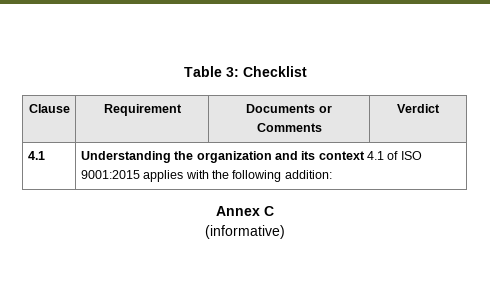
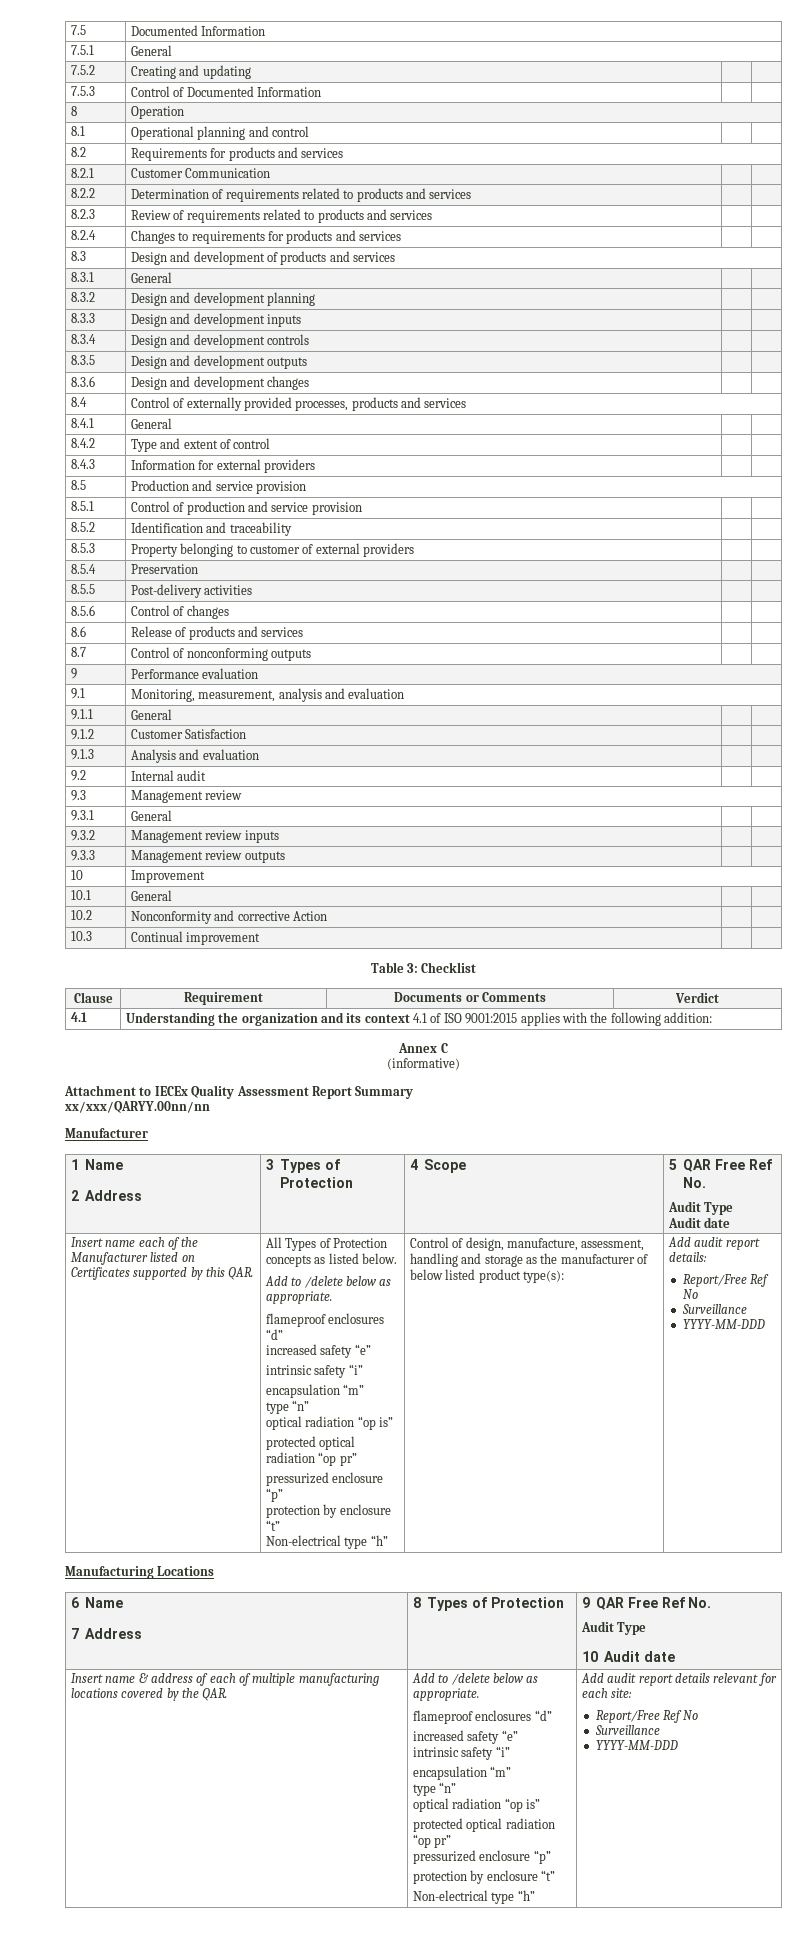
(183, 71) none -> [70,25,86,35] [130,25,266,36] [70,45,94,55] [130,45,172,56] [70,65,95,75] [130,65,251,79] [70,86,95,96] [130,86,321,97] [70,106,77,116] [130,106,184,119] [70,126,85,136] [130,126,309,140] [70,147,86,157] [130,147,344,161] [70,168,94,178] [130,168,271,178] [70,188,95,198] [130,188,472,202] [70,209,95,219] [130,209,433,223] [70,230,96,240] [130,230,402,244] [70,251,86,261] [130,251,396,265] [70,272,94,282] [130,272,172,283] [70,292,95,302] [130,292,315,306] [70,313,95,323] [130,313,301,327] [70,334,96,344] [130,334,309,348] [70,355,95,365] [130,355,307,369] [70,376,95,387] [130,376,309,390] [70,397,87,407] [130,397,467,411] [70,418,94,428] [130,418,172,429] [70,438,95,448] [130,438,271,452] [70,459,95,469] [130,459,315,473] [70,480,86,490] [130,480,306,494] [70,501,94,511] [130,501,362,515] [70,522,95,532] [130,522,292,536] [70,543,95,553] [130,543,415,557] [70,564,96,574] [130,564,198,574] [70,584,95,594] [130,584,253,598] [70,605,95,616] [130,605,229,619] [70,626,86,637] [130,626,304,640] [70,647,86,657] [130,647,311,661] [70,668,77,679] [130,668,259,679] [70,688,85,699] [130,688,405,702] [70,709,93,720] [130,709,172,720] [70,729,94,740] [130,729,247,739] [70,749,94,760] [130,749,259,763] [70,770,86,781] [130,770,207,781] [70,790,86,801] [130,790,243,803] [70,810,94,821] [130,810,172,821] [70,830,95,841] [130,830,279,843] [70,850,95,861] [130,850,285,863] [70,870,83,880] [130,870,205,883] [70,890,91,900] [130,890,172,901] [70,910,92,920] [130,910,327,924] [70,931,92,941] [130,931,261,945] 7.5 | Documented Information // 7.5.1 | General // 7.5.2 | Creating and updating | | // 7.5.3 | Control of Documented Information | | // 8 | Operation // 8.1 | Operational planning and control | | // 8.2 | Requirements for products and services // 8.2.1 | Customer Communication | | // 8.2.2 | Determination of requirements related to products and services | | // 8.2.3 | Review of requirements related to products and services | | // 8.2.4 | Changes to requirements for products and services | | // 8.3 | Design and development of products and services // 8.3.1 | General | | // 8.3.2 | Design and development planning | | // 8.3.3 | Design and development inputs | | // 8.3.4 | Design and development controls | | // 8.3.5 | Design and development outputs | | // 8.3.6 | Design and development changes | | // 8.4 | Control of externally provided processes, products and services // 8.4.1 | General | | // 8.4.2 | Type and extent of control | | // 8.4.3 | Information for external providers | | // 8.5 | Production and service provision // 8.5.1 | Control of production and service provision | | // 8.5.2 | Identification and traceability | | // 8.5.3 | Property belonging to customer of external providers | | // 8.5.4 | Preservation | | // 8.5.5 | Post-delivery activities | | // 8.5.6 | Control of changes | | // 8.6 | Release of products and services | | // 8.7 | Control of nonconforming outputs | | // 9 | Performance evaluation // 9.1 | Monitoring, measurement, analysis and evaluation // 9.1.1 | General | | // 9.1.2 | Customer Satisfaction | | // 9.1.3 | Analysis and evaluation | | // 9.2 | Internal audit | | // 9.3 | Management review // 9.3.1 | General | | // 9.3.2 | Management review inputs | | // 9.3.3 | Management review outputs | | // 10 | Improvement // 10.1 | General | | // 10.2 | Nonconformity and corrective Action | | // 10.3 | Continual improvement | | //
(285, 232) none -> [64,1085,414,1099] [65,1101,210,1113] [65,1128,148,1138] [70,1159,124,1170] [70,1190,143,1201] [265,1159,340,1173] [280,1177,354,1188] [409,1159,467,1173] [668,1159,772,1172] [683,1177,707,1188] [667,1201,734,1215] [667,1217,731,1228] [70,1237,199,1250] [70,1252,195,1265] [70,1267,254,1280] [265,1237,387,1251] [265,1253,397,1267] [264,1276,392,1288] [265,1291,332,1304] [265,1313,385,1327] [265,1329,283,1340] [265,1344,371,1358] [265,1364,363,1378] [265,1384,365,1398] [265,1400,310,1414] [265,1416,393,1430] [265,1436,356,1450] [265,1452,357,1466] [265,1472,384,1486] [265,1488,283,1502] [265,1504,391,1518] [265,1520,280,1531] [265,1535,388,1549] [409,1237,645,1251] [409,1253,649,1267] [409,1269,564,1283] [667,1237,760,1250] [668,1252,707,1262] [682,1274,769,1287] [682,1289,698,1299] [681,1304,747,1314] [682,1319,765,1329] [65,1566,215,1579] [70,1597,124,1608] [70,1628,143,1639] [412,1597,564,1611] [581,1597,712,1610] [580,1621,647,1635] [581,1651,675,1662] [70,1673,379,1686] [70,1688,228,1701] [411,1673,539,1685] [412,1688,479,1701] [412,1710,552,1724] [412,1730,518,1744] [412,1746,510,1760] [412,1766,512,1780] [412,1782,457,1796] [412,1798,540,1812] [412,1818,555,1832] [412,1834,452,1848] [412,1850,551,1864] [412,1870,555,1884] [412,1890,535,1904] [580,1673,777,1686] [581,1688,633,1698] [595,1710,699,1723] [594,1725,660,1735] [595,1740,678,1750] // Attachment to IECEx Quality Assessment Report Summary // xx/xxx/QARYY.00nn/nn // Manufacturer // 1 Name // 2 Address | 3 Types of Protection | 4 Scope | 5 QAR Free Ref No. // Audit Type // Audit date // Insert name each of the Manufacturer listed on Certificates supported by this QAR. | All Types of Protection concepts as listed below. // Add to /delete below as appropriate. // flameproof enclosures “d” // increased safety “e” // intrinsic safety “i” // encapsulation “m” // type “n” // optical radiation “op is” // protected optical radiation “op pr” // pressurized enclosure “p” // protection by enclosure “t” // Non-electrical type “h” | Control of design, manufacture, assessment, handling and storage as the manufacturer of below listed product type(s): | Add audit report details: // Report/Free Ref No // Surveillance // YYYY-MM-DDD // Manufacturing Locations // 6 Name // 7 Address | 8 Types of Protection | 9 QAR Free Ref No. // Audit Type // 10 Audit date // Insert name & address of each of multiple manufacturing locations covered by the QAR. | Add to /delete below as appropriate. // flameproof enclosures “d” // increased safety “e” // intrinsic safety “i” // encapsulation “m” // type “n” // optical radiation “op is” // protected optical radiation “op pr” // pressurized enclosure “p” // protection by enclosure “t” // Non-electrical type “h” | Add audit report details relevant for each site: // Report/Free Ref No // Surveillance // YYYY-MM-DDD

